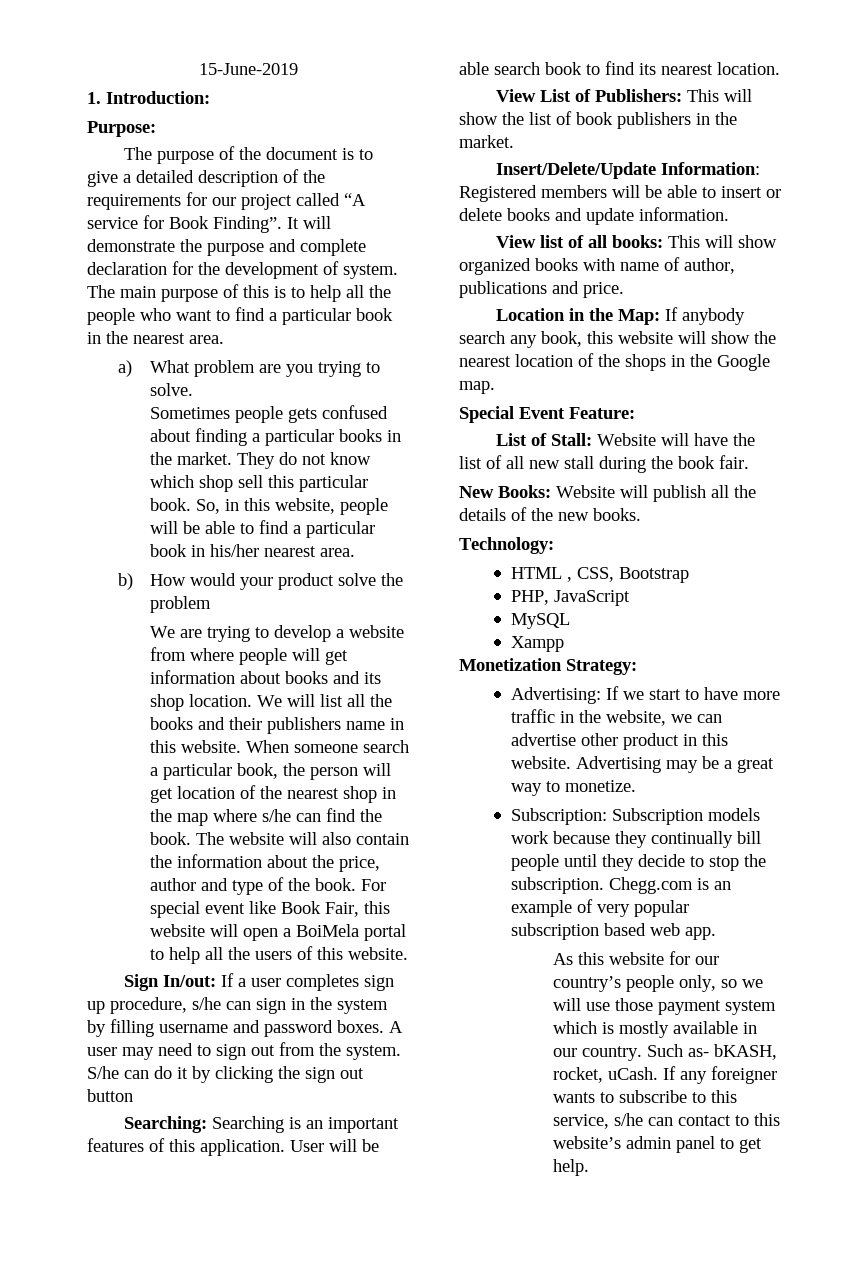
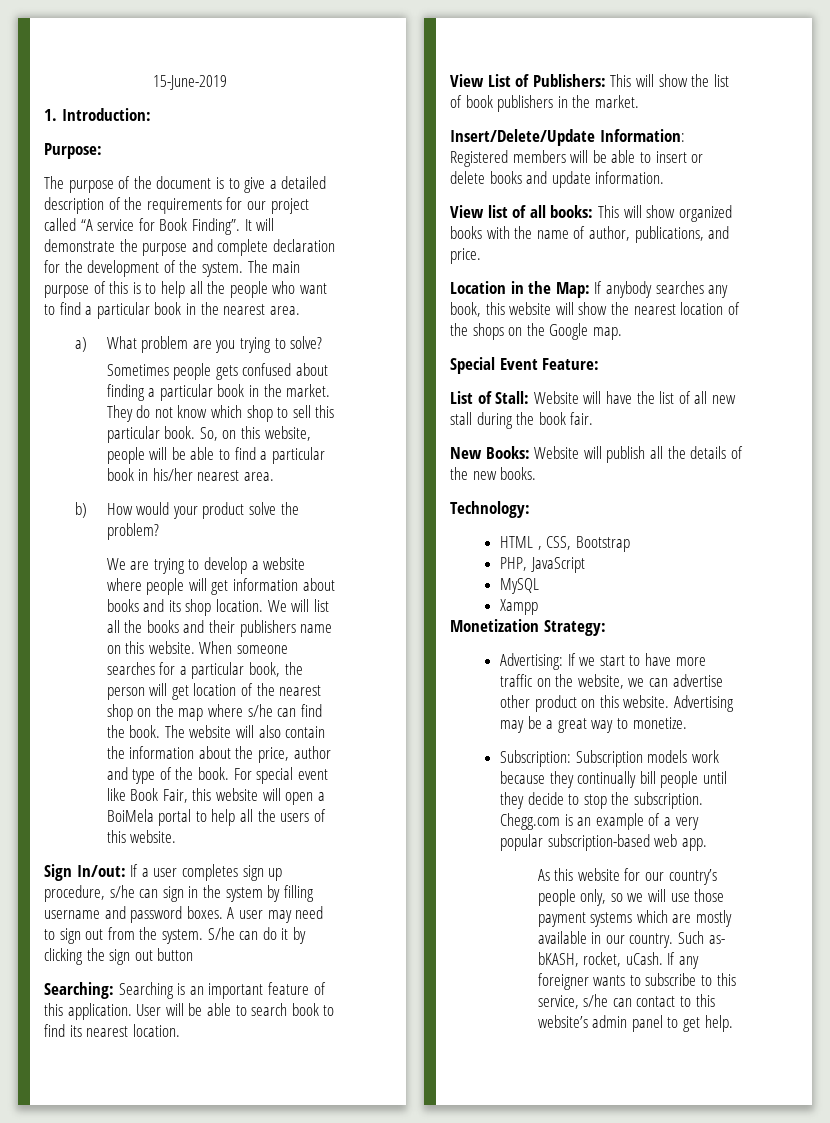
(339, 268) none -> [179,260,198,273] the
[149,383,193,396] solve. -> [290,336,323,349] solve?
[338,429,382,442] books -> [217,384,245,397] book
(233, 483) none -> [277,407,289,418] to
[224,499,239,511] in -> [222,430,237,439] on
[149,596,211,613] problem -> [106,523,159,540] problem?
[149,647,186,661] from -> (306, 563) none
[389,718,404,730] in -> [106,645,121,654] on
[362,740,409,753] search -> [106,662,176,675] searches for
[381,787,396,799] in -> [137,708,152,717] on
[87,1138,144,1152] features -> [267,982,309,995] feature
(489, 68) none -> [235,1005,247,1016] to
(615, 264) none -> [514,226,533,239] the
[459,281,547,298] publications -> [634,226,704,243] publications,
[459,331,505,344] search -> [655,281,704,294] searches
[671,355,685,367] in -> [508,327,523,336] on
[559,711,574,723] in -> [536,678,551,687] on
[682,734,697,746] in -> [581,699,596,708] on
(593, 906) none -> [664,817,672,826] a
[510,923,646,940] subscription based -> [547,834,650,851] subscription-based
[725,1000,777,1015] [553,1021,615,1034] system which is -> [590,910,692,927] systems which are

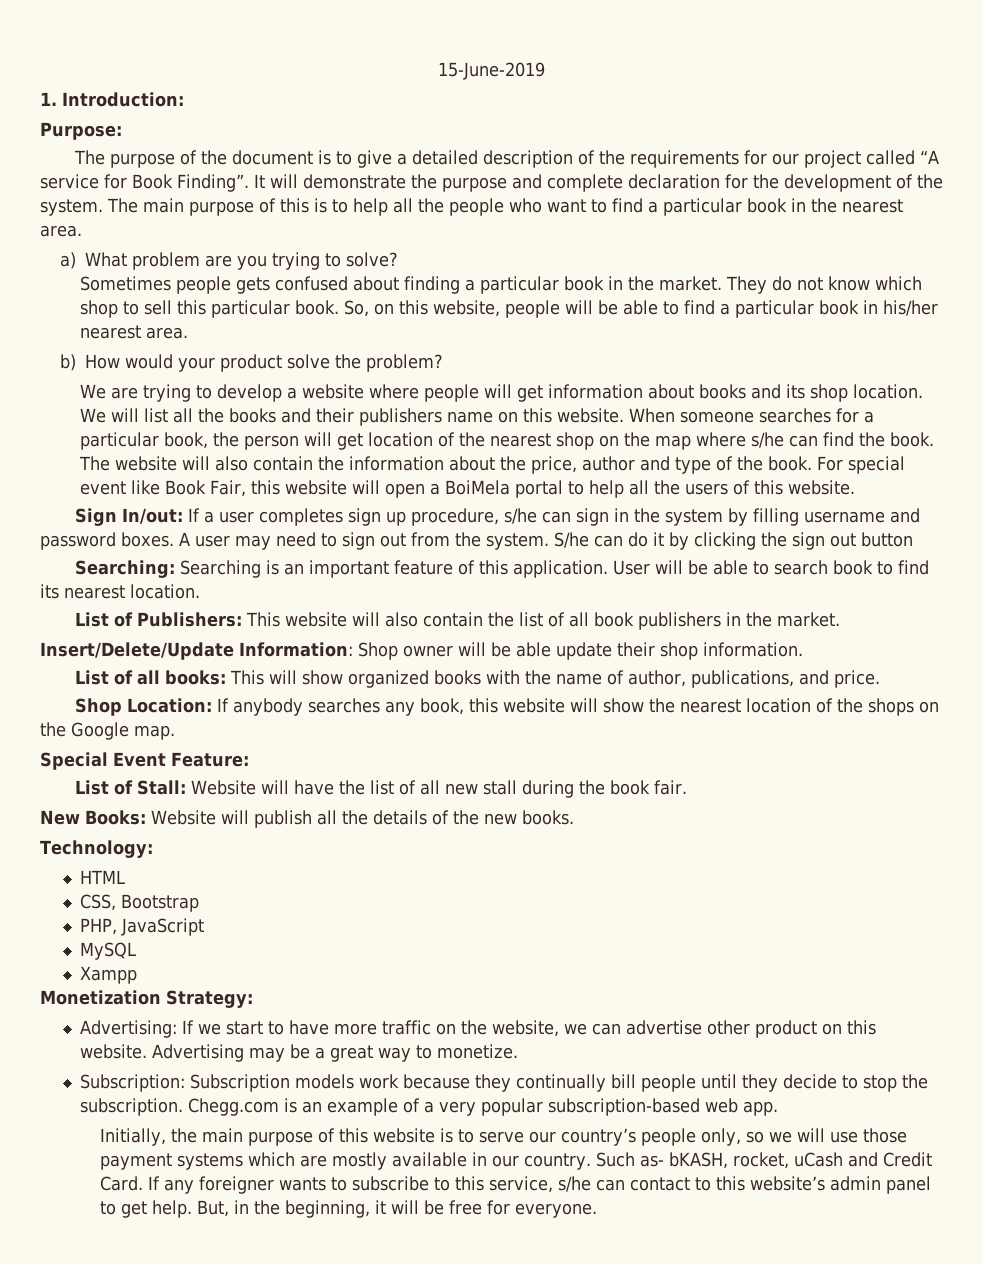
[450,74,484,87] View -> (200, 591) none
[635,74,729,87] [450,95,462,108] will show the list of -> [285,612,590,627] website will also contain the list of all
[450,150,704,167] [450,171,591,188] Registered members will be able to insert or delete books and update -> [358,642,698,660] Shop owner will be able update their shop
[450,205,508,218] View list -> [75,670,110,685] List
[450,281,590,298] Location in the Map: -> [75,698,213,716] Shop Location:
[537,546,542,550] , -> (125, 877) //
[537,868,641,881] As this website for -> [100,1128,525,1146] Initially, the main purpose of this website is to serve
[625,952,663,965] uCash. -> [794,1152,933,1167] [100,1176,144,1191] uCash and Credit Card.
(733, 1023) none -> [197,1200,598,1218] But, in the beginning, it will be free for everyone.

